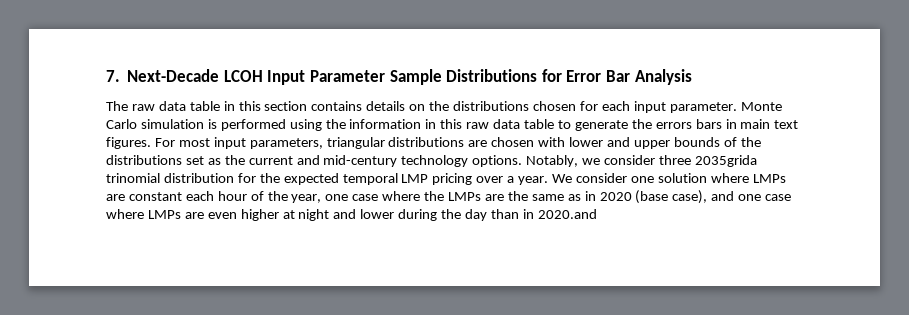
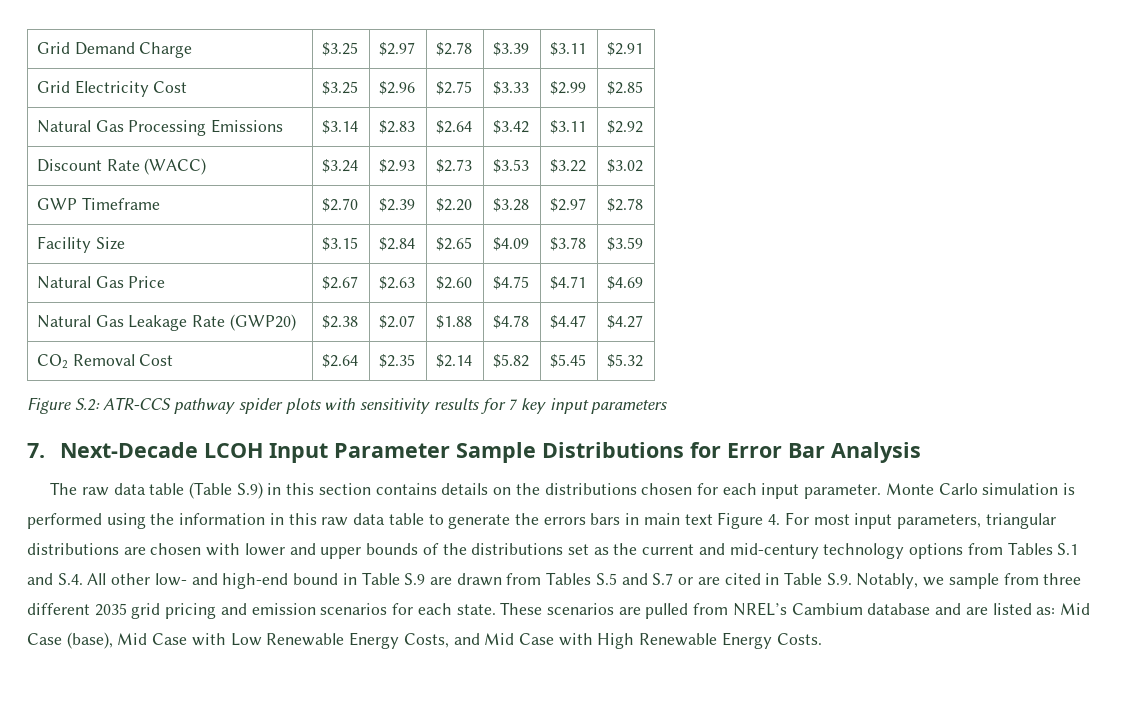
(106, 76) none -> [36,42,193,58] [321,42,358,56] [378,42,415,56] [435,42,472,56] [492,42,529,56] [549,42,586,56] [606,42,643,56] [36,80,188,97] [321,81,358,95] [378,81,415,95] [435,81,472,95] [492,81,529,95] [549,81,586,95] [606,81,643,95] [36,119,284,136] [321,120,358,134] [378,120,415,134] [435,120,472,134] [492,120,529,134] [549,120,586,134] [606,120,643,134] [36,158,207,175] [321,159,358,173] [378,159,415,173] [435,159,472,173] [492,159,529,173] [549,159,586,173] [606,159,643,173] [36,197,160,210] [321,198,358,212] [378,198,415,212] [435,198,472,212] [492,198,529,212] [549,198,586,212] [606,198,643,212] [36,236,125,253] [321,237,358,251] [378,237,415,251] [435,237,472,251] [492,237,529,251] [549,237,586,251] [606,237,643,251] [36,276,166,289] [321,276,358,290] [378,276,415,290] [435,276,472,290] [492,276,529,290] [549,276,586,290] [606,276,643,290] [36,314,296,331] [321,315,358,329] [378,315,415,329] [435,315,472,329] [492,315,529,329] [549,315,586,329] [606,315,643,329] [36,354,174,369] [321,354,358,368] [378,354,415,368] [435,354,472,368] [492,354,529,368] [549,354,586,368] [606,354,643,368] [27,397,668,414] Grid Demand Charge | $3.25 | $2.97 | $2.78 | $3.39 | $3.11 | $2.91 // Grid Electricity Cost | $3.25 | $2.96 | $2.75 | $3.33 | $2.99 | $2.85 // Natural Gas Processing Emissions | $3.14 | $2.83 | $2.64 | $3.42 | $3.11 | $2.92 // Discount Rate (WACC) | $3.24 | $2.93 | $2.73 | $3.53 | $3.22 | $3.02 // GWP Timeframe | $2.70 | $2.39 | $2.20 | $3.28 | $2.97 | $2.78 // Facility Size | $3.15 | $2.84 | $2.65 | $4.09 | $3.78 | $3.59 // Natural Gas Price | $2.67 | $2.63 | $2.60 | $4.75 | $4.71 | $4.69 // Natural Gas Leakage Rate (GWP20) | $2.38 | $2.07 | $1.88 | $4.78 | $4.47 | $4.27 // CO2 Removal Cost | $2.64 | $2.35 | $2.14 | $5.82 | $5.45 | $5.32 // Figure S.2: ATR-CCS pathway spider plots with sensitivity results for 7 key input parameters //
(220, 106) none -> [189,482,263,499] (Table S.9)
[106,137,151,149] figures. -> [717,512,781,529] Figure 4.
[472,155,757,167] [106,173,786,185] [106,190,792,204] [106,209,597,221] options. Notably, we consider three 2035grida trinomial distribution for the expected temporal LMP pricing over a year. We consider one solution where LMPs are constant each hour of the year, one case where the LMPs are the same as in 2020 (base case), and one case where LMPs are even higher at night and lower during the day than in 2020.and -> [909,542,1079,559] [27,572,1082,589] [27,602,1090,619] [27,632,822,649] options from Tables S.1 and S.4. All other low- and high-end bound in Table S.9 are drawn from Tables S.5 and S.7 or are cited in Table S.9. Notably, we sample from three different 2035 grid pricing and emission scenarios for each state. These scenarios are pulled from NREL’s Cambium database and are listed as: Mid Case (base), Mid Case with Low Renewable Energy Costs, and Mid Case with High Renewable Energy Costs.

